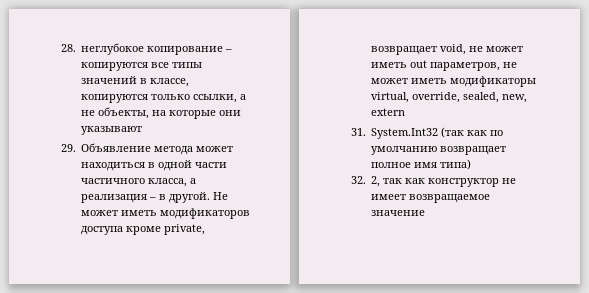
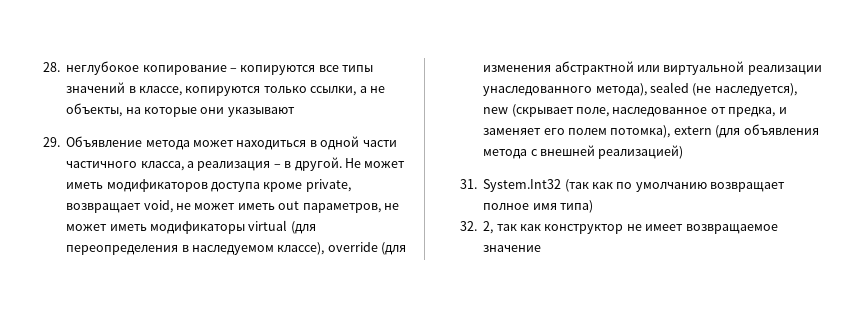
[371,92,528,103] [371,108,406,116] virtual, override, sealed, new, extern -> [248,220,316,234] [66,242,407,255] [483,61,822,75] [483,82,797,96] [483,104,787,117] [483,124,819,138] [483,145,684,159] virtual (для переопределения в наследуемом классе), override (для изменения абстрактной или виртуальной реализации унаследованного метода), sealed (не наследуется), new (скрывает поле, наследованное от предка, и заменяет его полем потомка), extern (для объявления метода с внешней реализацией)

